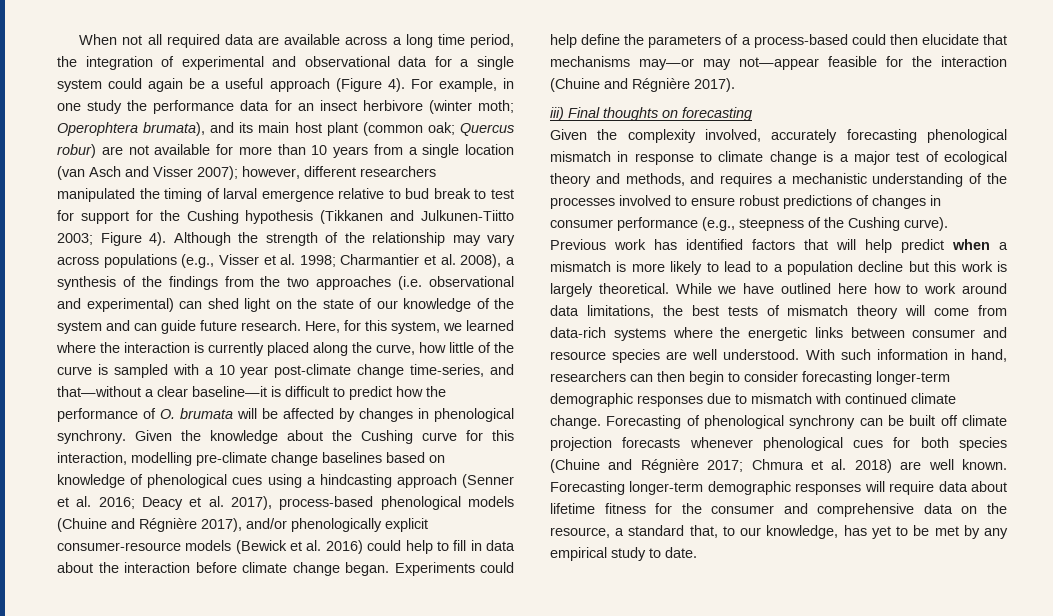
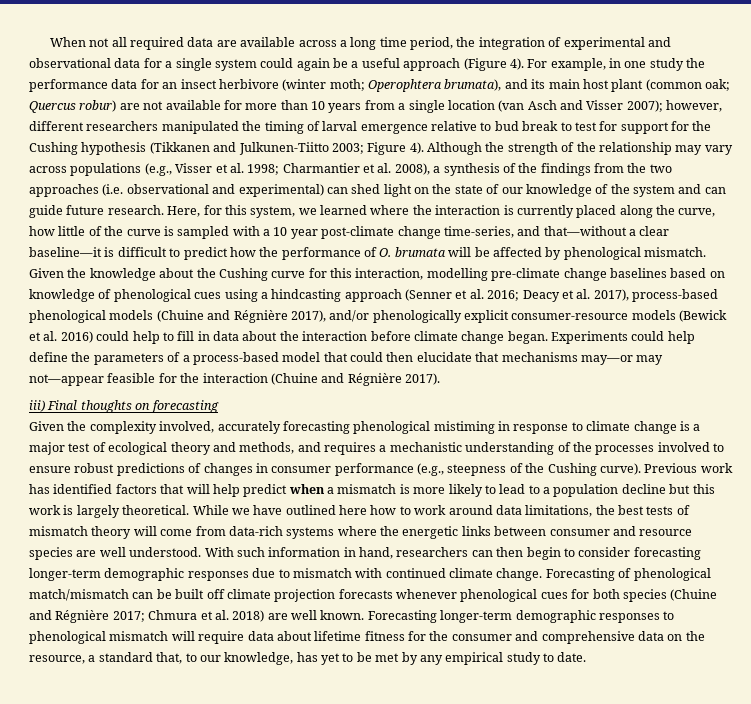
[359,408,514,422] [57,430,126,444] changes in phenological synchrony. -> [563,247,706,260] phenological mismatch.
(848, 41) none -> [282,352,348,362] model that
[550,151,611,162] mismatch -> [433,421,495,434] mistiming
[789,415,856,429] synchrony -> [29,589,129,601] match/mismatch
(862, 489) none -> [663,611,675,620] [29,631,169,644] to phenological mismatch

